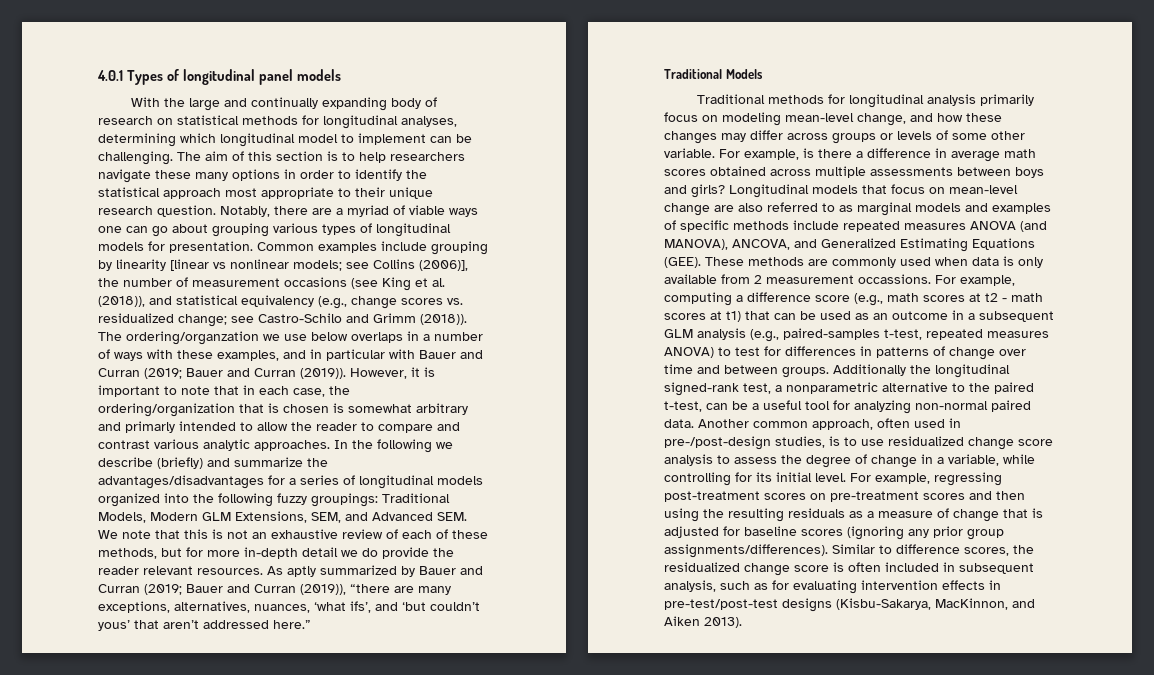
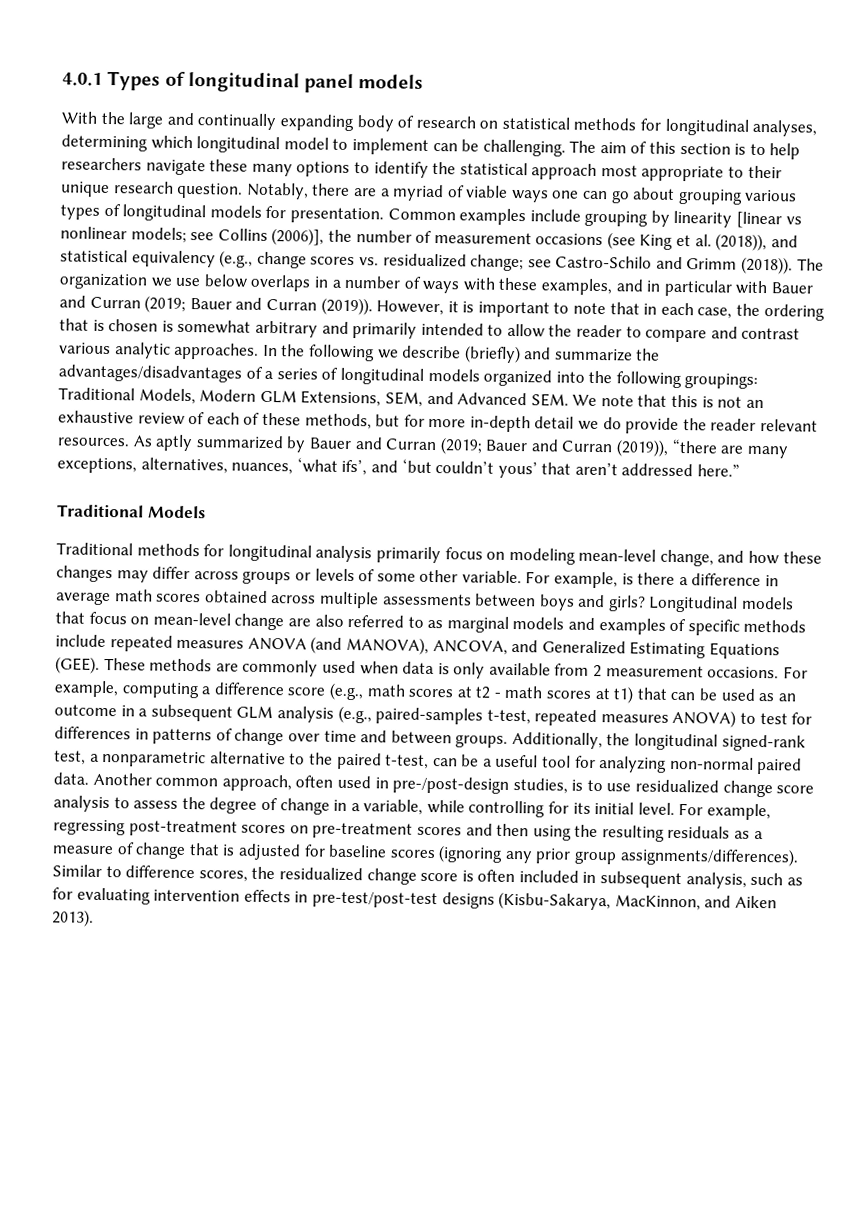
[284,169,334,179] in order -> (351, 169) none
[126,331,259,345] ordering/organzation -> [59,273,148,290] organization
[98,403,235,417] ordering/organization -> [763,304,825,321] ordering
[125,421,175,433] primarly -> [352,322,418,339] primarily
[268,475,285,485] for -> [245,366,263,379] of
[277,493,307,505] fuzzy -> (682, 380) none
[858,274,931,284] occassions. -> [707,666,780,679] occasions.
[833,364,906,376] Additionally -> [511,731,603,750] Additionally,

